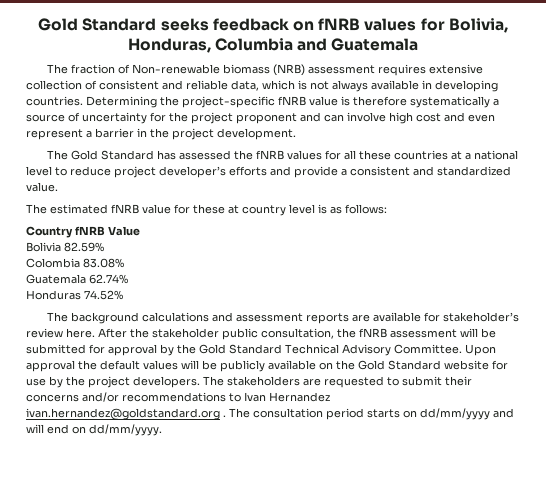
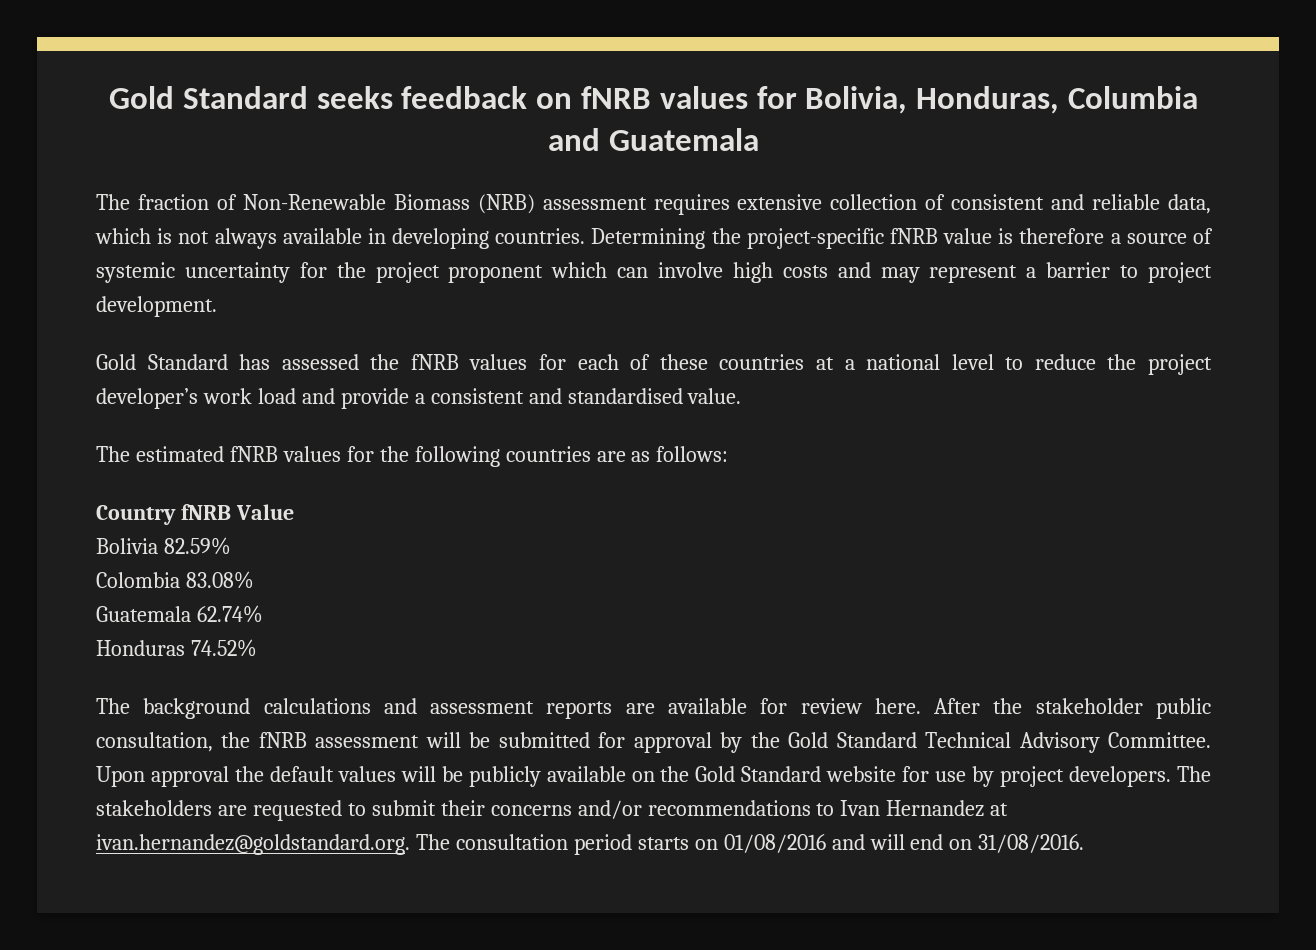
[132,64,271,74] Non-renewable biomass -> [242,194,470,210] Non-Renewable Biomass
[410,96,490,108] systematically -> (1105, 236) none
(80, 117) none -> [96,262,175,283] systemic
[300,112,321,122] and -> [551,262,608,278] which
[416,112,495,122] cost and even -> [782,262,920,283] costs and may
[137,128,169,138] in the -> [1120,265,1139,278] to
[47,150,69,160] The -> (217, 306) none
[344,150,357,160] all -> [577,354,651,370] each of
(111, 171) none -> [1107,354,1137,370] the
[229,166,267,176] efforts -> [202,388,296,404] work load
[437,166,511,176] standardized -> [567,388,683,404] standardised
[142,204,327,216] value for these at country level is -> [282,446,626,467] values for the following countries are
[443,312,520,322] stakeholder’s -> (788, 706) none
[66,376,85,386] the -> (995, 776) none
[26,408,226,420] ivan.hernandez@goldstandard.org . -> [990,803,1009,816] [96,834,410,855] at ivan.hernandez@goldstandard.org.
[420,408,490,420] dd/mm/yyyy -> [723,834,826,853] 01/08/2016
[89,424,162,436] dd/mm/yyyy. -> [978,834,1085,853] 31/08/2016.

